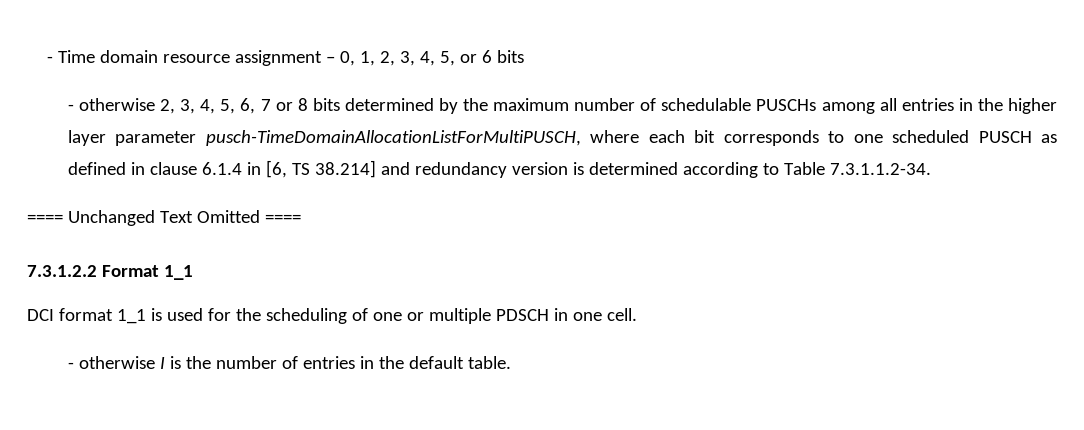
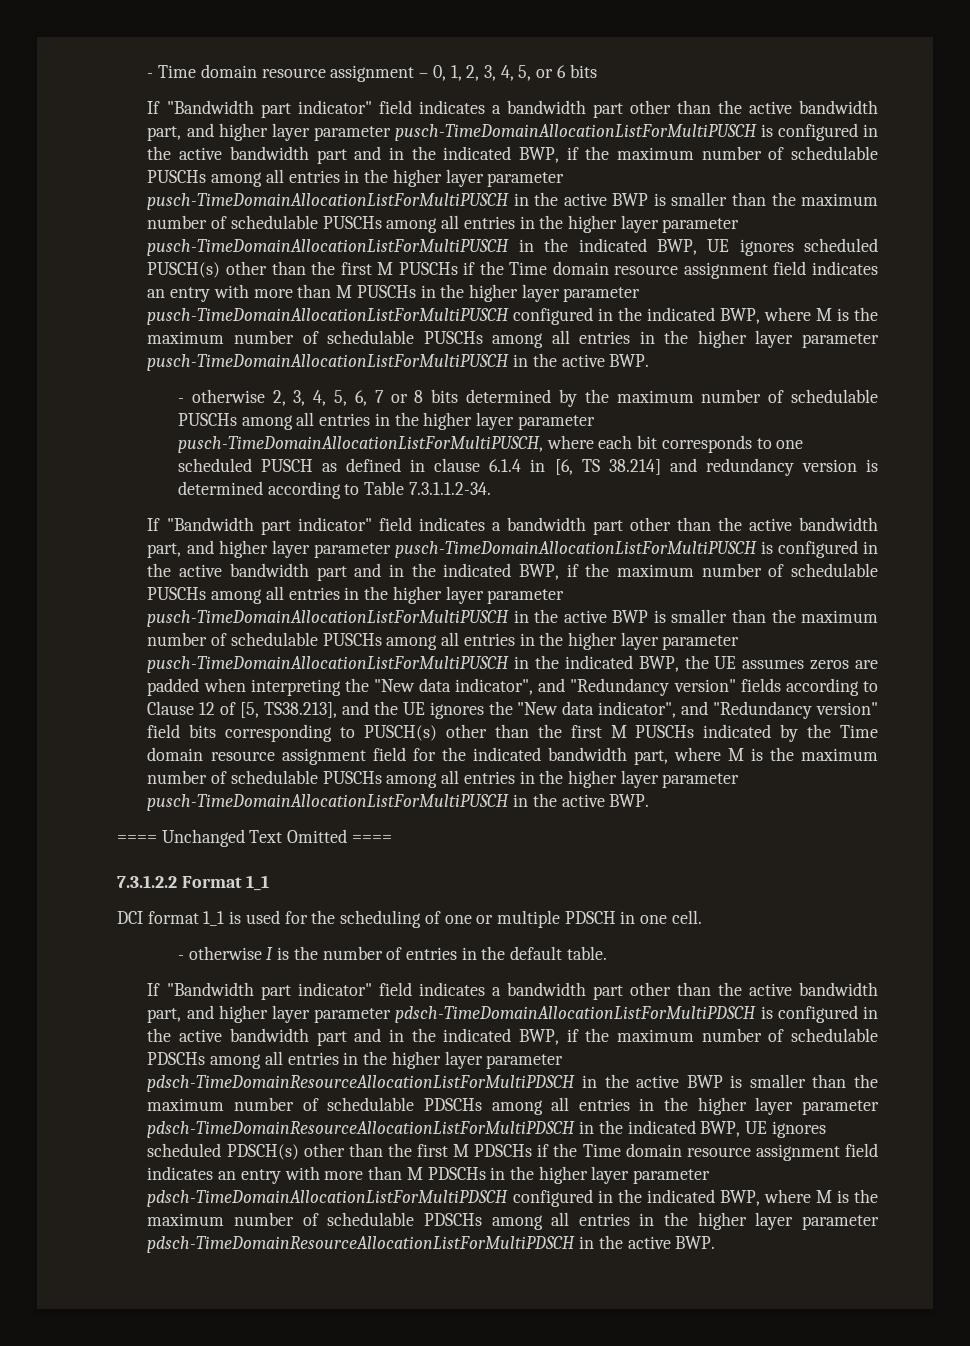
(525, 56) none -> [147,100,878,118] [147,123,878,141] [147,146,879,164] [147,169,565,187] [147,192,879,210] [147,215,740,233] [147,238,878,256] [147,261,878,279] [147,284,641,302] [147,307,879,325] [147,330,879,348] [147,353,650,371] // If "Bandwidth part indicator" field indicates a bandwidth part other than the active bandwidth part, and higher layer parameter pusch-TimeDomainAllocationListForMultiPUSCH is configured in the active bandwidth part and in the indicated BWP, if the maximum number of schedulable PUSCHs among all entries in the higher layer parameter pusch-TimeDomainAllocationListForMultiPUSCH in the active BWP is smaller than the maximum number of schedulable PUSCHs among all entries in the higher layer parameter pusch-TimeDomainAllocationListForMultiPUSCH in the indicated BWP, UE ignores scheduled PUSCH(s) other than the first M PUSCHs if the Time domain resource assignment field indicates an entry with more than M PUSCHs in the higher layer parameter pusch-TimeDomainAllocationListForMultiPUSCH configured in the indicated BWP, where M is the maximum number of schedulable PUSCHs among all entries in the higher layer parameter pusch-TimeDomainAllocationListForMultiPUSCH in the active BWP.
(931, 169) none -> [147,517,878,535] [147,540,878,558] [147,563,879,581] [147,586,565,604] [147,609,879,627] [147,632,740,650] [147,655,879,673] [147,678,879,696] [147,701,879,719] [147,724,878,742] [147,747,878,765] [147,770,740,788] [147,793,650,811] // If "Bandwidth part indicator" field indicates a bandwidth part other than the active bandwidth part, and higher layer parameter pusch-TimeDomainAllocationListForMultiPUSCH is configured in the active bandwidth part and in the indicated BWP, if the maximum number of schedulable PUSCHs among all entries in the higher layer parameter pusch-TimeDomainAllocationListForMultiPUSCH in the active BWP is smaller than the maximum number of schedulable PUSCHs among all entries in the higher layer parameter pusch-TimeDomainAllocationListForMultiPUSCH in the indicated BWP, the UE assumes zeros are padded when interpreting the "New data indicator", and "Redundancy version" fields according to Clause 12 of [5, TS38.213], and the UE ignores the "New data indicator", and "Redundancy version" field bits corresponding to PUSCH(s) other than the first M PUSCHs indicated by the Time domain resource assignment field for the indicated bandwidth part, where M is the maximum number of schedulable PUSCHs among all entries in the higher layer parameter pusch-TimeDomainAllocationListForMultiPUSCH in the active BWP.
(511, 362) none -> [147,982,878,1000] [147,1005,878,1023] [147,1028,879,1046] [147,1051,564,1069] [147,1074,878,1092] [147,1097,880,1115] [147,1120,826,1138] [147,1143,878,1161] [147,1166,711,1184] [147,1189,878,1207] [147,1212,880,1230] [147,1235,716,1253] // If "Bandwidth part indicator" field indicates a bandwidth part other than the active bandwidth part, and higher layer parameter pdsch-TimeDomainAllocationListForMultiPDSCH is configured in the active bandwidth part and in the indicated BWP, if the maximum number of schedulable PDSCHs among all entries in the higher layer parameter pdsch-TimeDomainResourceAllocationListForMultiPDSCH in the active BWP is smaller than the maximum number of schedulable PDSCHs among all entries in the higher layer parameter pdsch-TimeDomainResourceAllocationListForMultiPDSCH in the indicated BWP, UE ignores scheduled PDSCH(s) other than the first M PDSCHs if the Time domain resource assignment field indicates an entry with more than M PDSCHs in the higher layer parameter pdsch-TimeDomainAllocationListForMultiPDSCH configured in the indicated BWP, where M is the maximum number of schedulable PDSCHs among all entries in the higher layer parameter pdsch-TimeDomainResourceAllocationListForMultiPDSCH in the active BWP.

